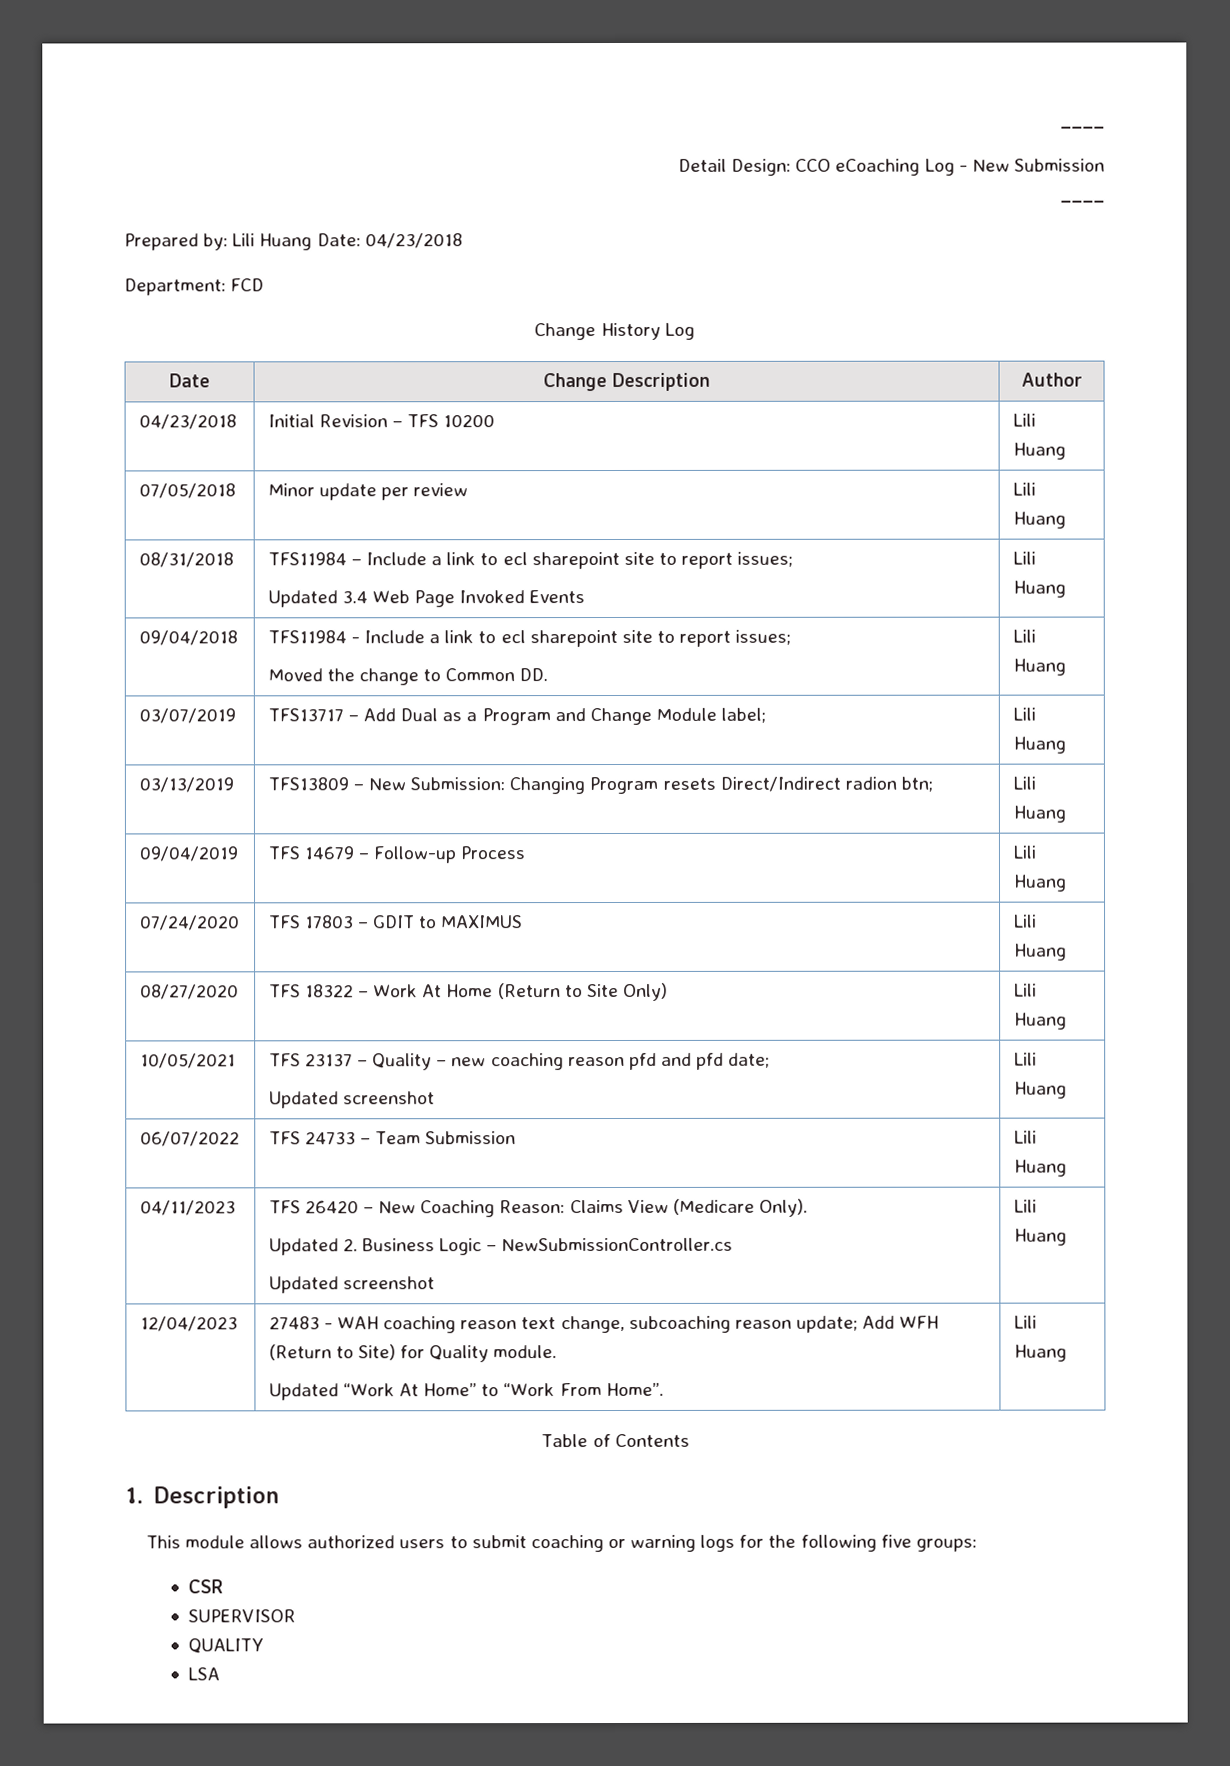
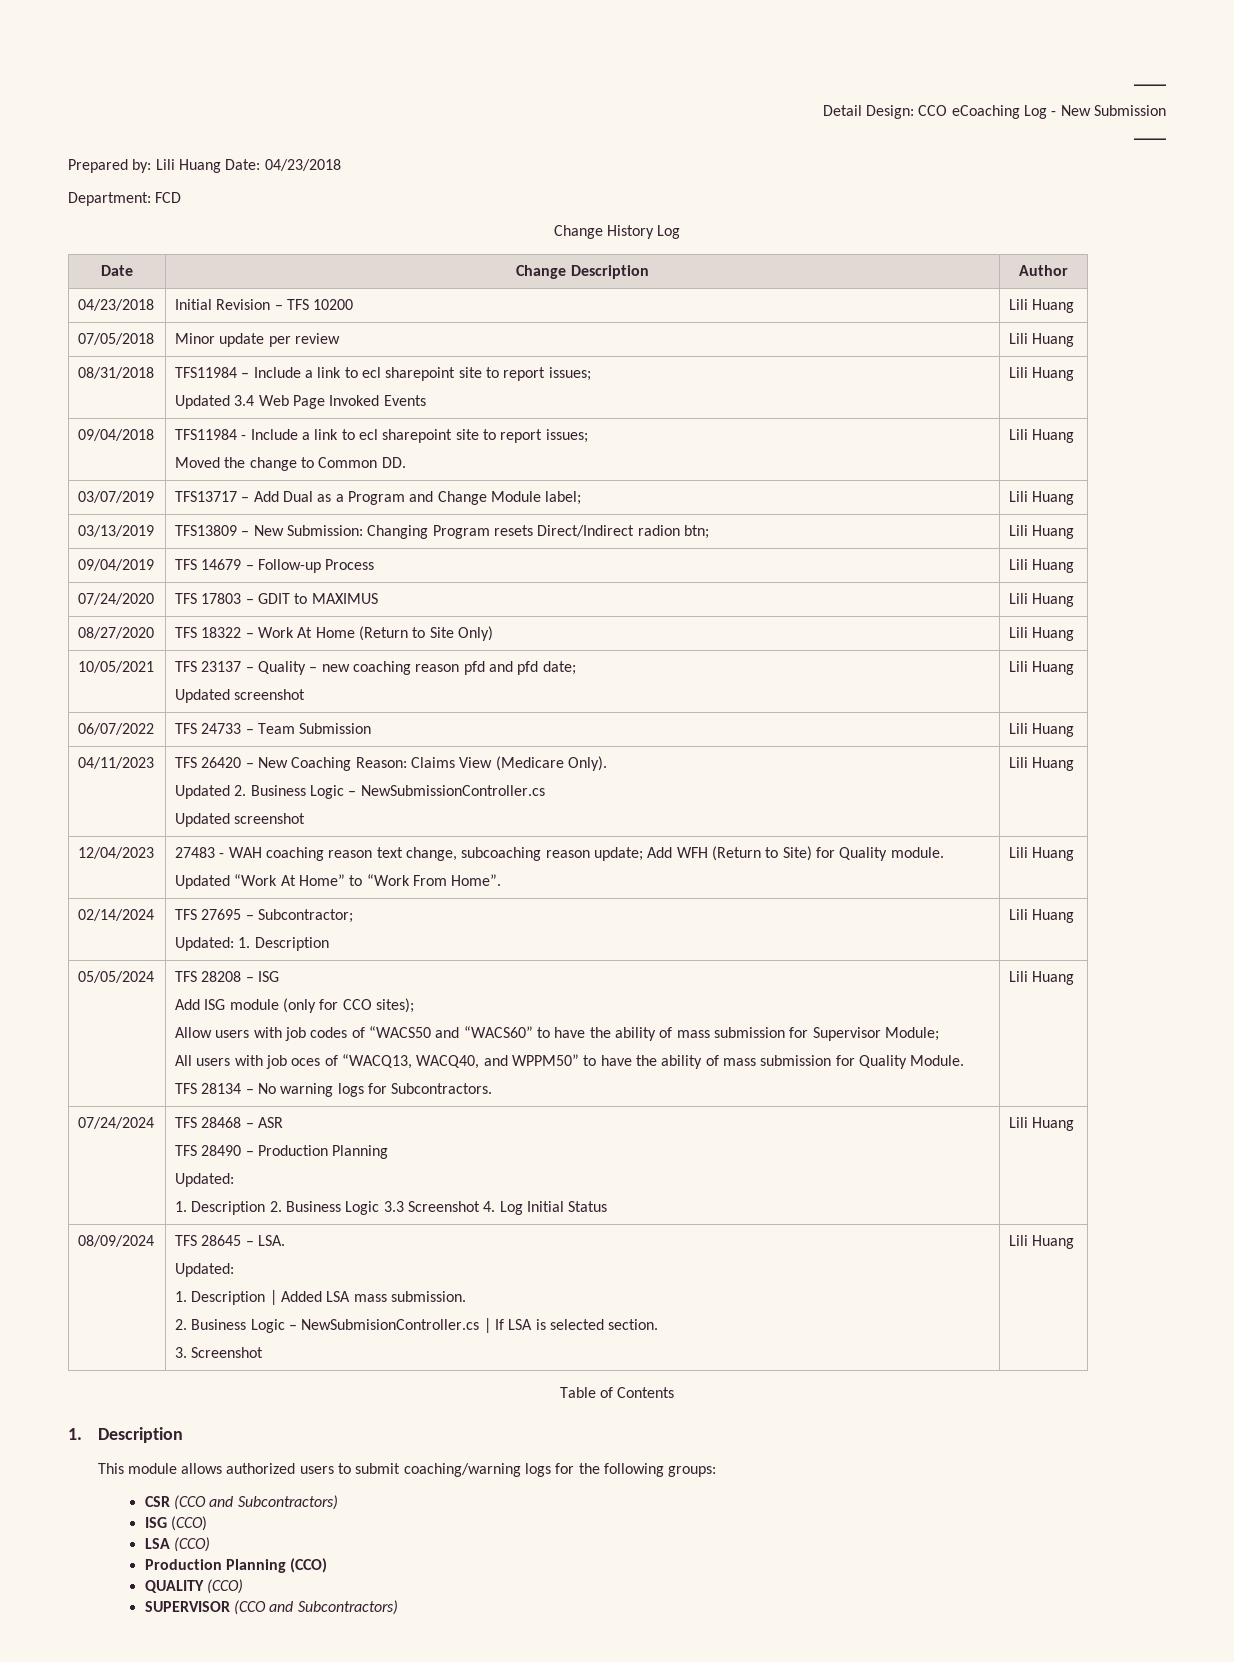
(1067, 1353) none -> [78,909,155,921] [175,909,354,923] [175,937,329,951] [1009,909,1075,923] [78,971,155,983] [175,971,280,982] [175,998,415,1013] [175,1026,939,1041] [175,1054,965,1069] [175,1083,493,1097] [1009,971,1075,985] [78,1117,155,1129] [175,1117,284,1128] [175,1145,389,1159] [175,1173,235,1187] [175,1201,608,1215] [1009,1117,1075,1131] [78,1235,155,1247] [175,1235,286,1246] [175,1263,235,1277] [175,1290,467,1305] [175,1318,659,1333] [175,1347,264,1358] [1009,1235,1075,1249] // 02/14/2024 | TFS 27695 – Subcontractor; // Updated: 1. Description | Lili Huang // 05/05/2024 | TFS 28208 – ISG // Add ISG module (only for CCO sites); // Allow users with job codes of “WACS50 and “WACS60” to have the ability of mass submission for Supervisor Module; // All users with job oces of “WACQ13, WACQ40, and WPPM50” to have the ability of mass submission for Quality Module. // TFS 28134 – No warning logs for Subcontractors. | Lili Huang // 07/24/2024 | TFS 28468 – ASR // TFS 28490 – Production Planning // Updated: // 1. Description 2. Business Logic 3.3 Screenshot 4. Log Initial Status | Lili Huang // 08/09/2024 | TFS 28645 – LSA. // Updated: // 1. Description | Added LSA mass submission. // 2. Business Logic – NewSubmisionController.cs | If LSA is selected section. // 3. Screenshot | Lili Huang
[530,1534,697,1553] coaching or warning -> [403,1463,521,1477] coaching/warning
[880,1534,912,1548] five -> (665, 1470) none
[187,1609,296,1623] [187,1638,264,1654] [187,1667,220,1681] // SUPERVISOR // QUALITY // LSA -> [173,1495,338,1510] [144,1516,207,1531] [144,1537,210,1552] [144,1558,328,1573] [144,1579,243,1594] [144,1600,398,1615] (CCO and Subcontractors) // ISG (CCO) // LSA (CCO) // Production Planning (CCO) // QUALITY (CCO) // SUPERVISOR (CCO and Subcontractors)

